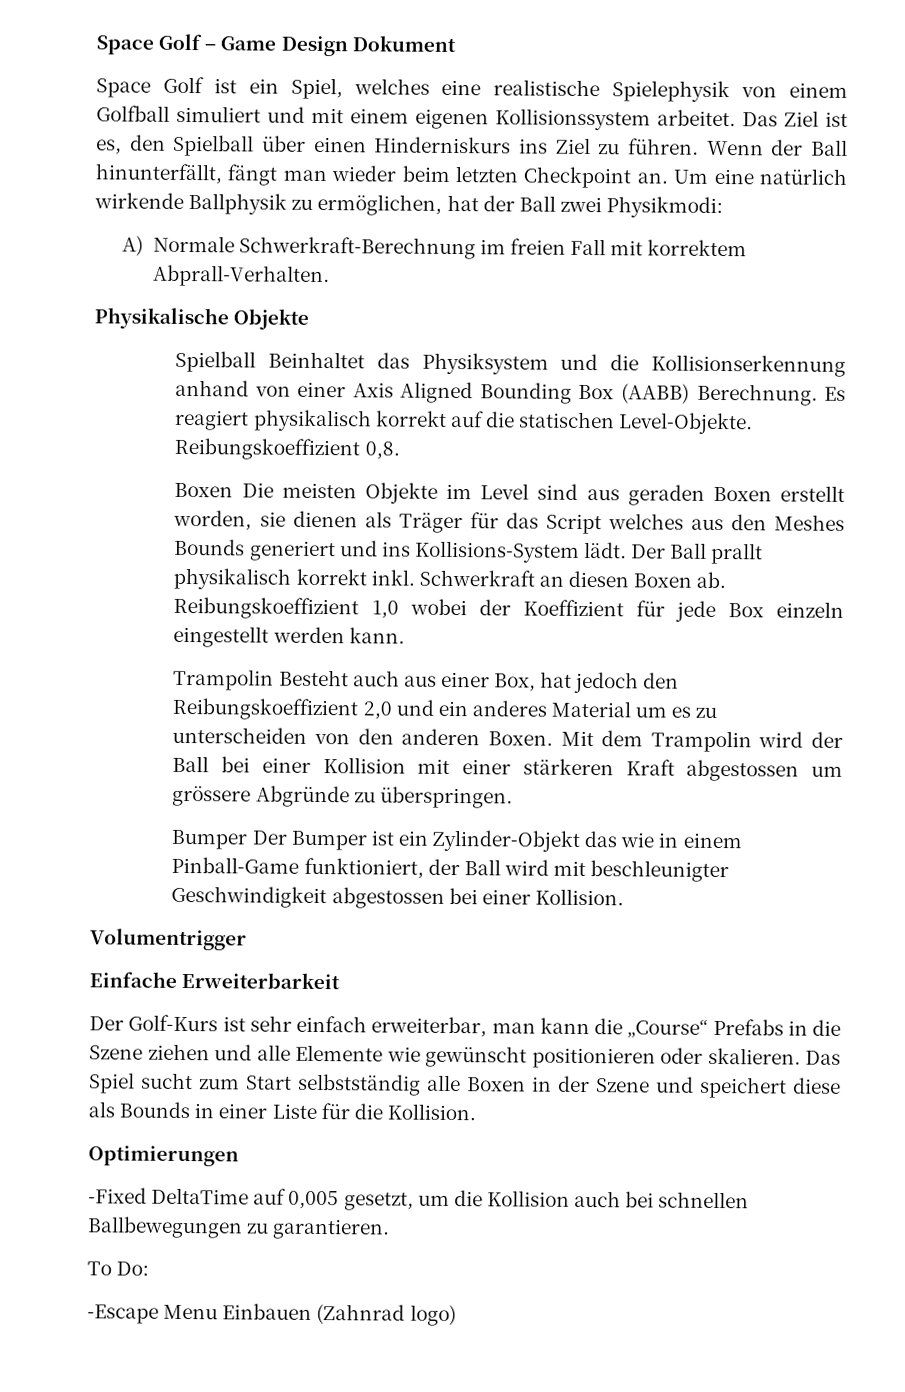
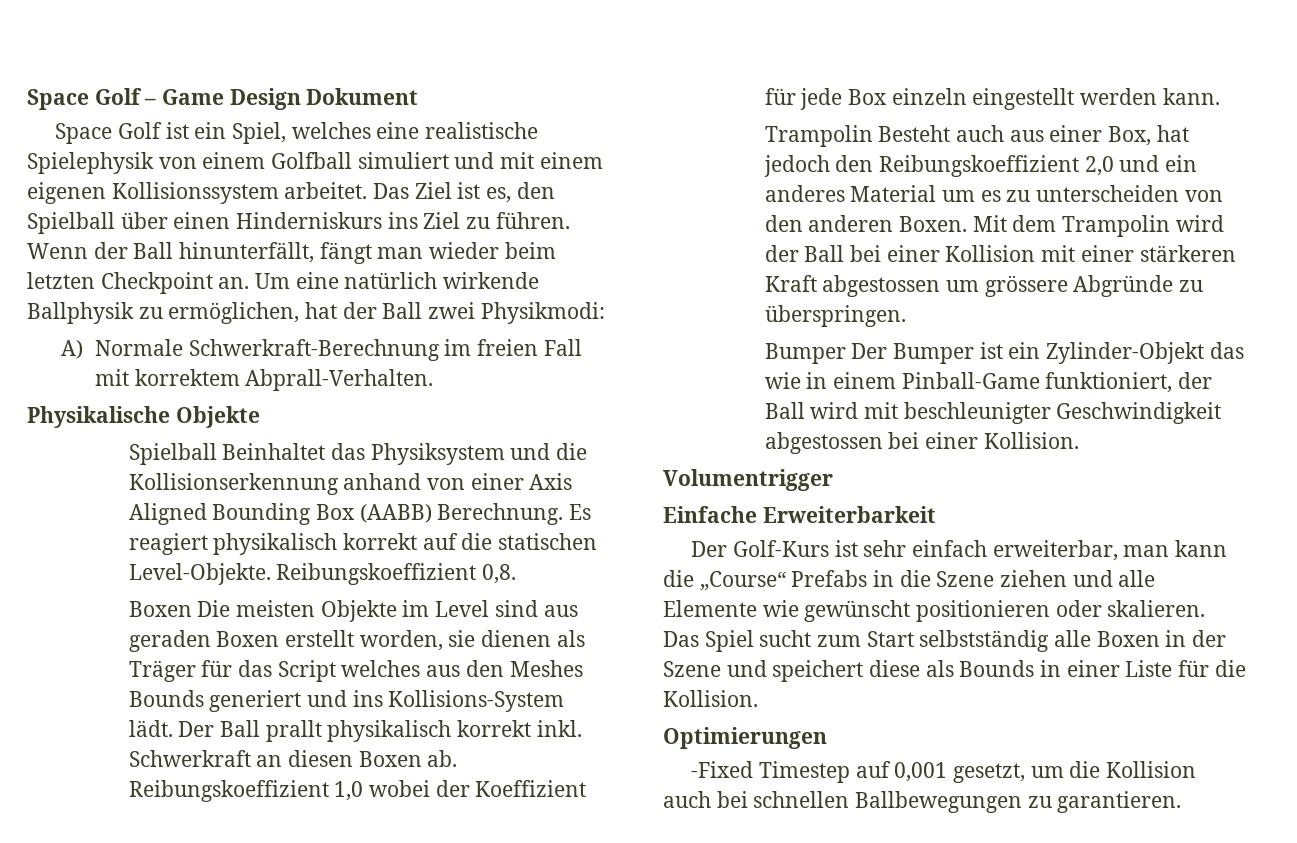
[151,1187,340,1210] DeltaTime auf 0,005 -> [759,761,948,783] Timestep auf 0,001
[87,1261,150,1276] [87,1303,457,1327] // To Do: // -Escape Menu Einbauen (Zahnrad logo) -> (1182, 802) none

